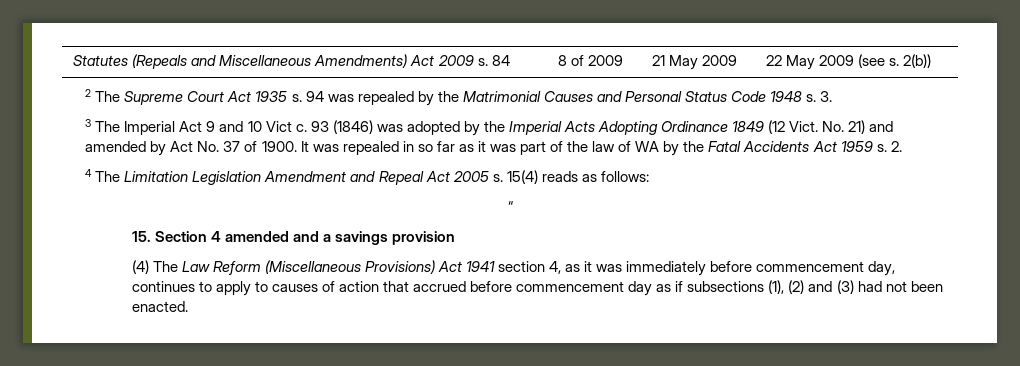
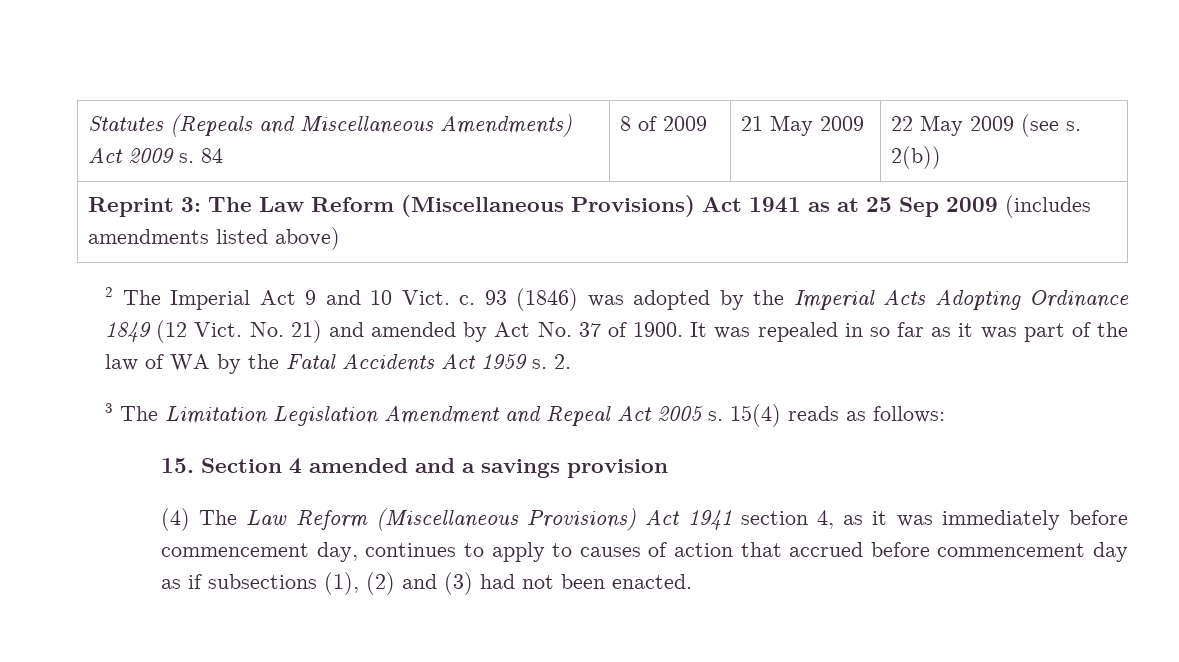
[85,89,833,106] [85,119,92,127] // 2 The Supreme Court Act 1935 s. 94 was repealed by the Matrimonial Causes and Personal Status Code 1948 s. 3. // 3 -> [88,195,1092,218] [88,227,341,250] [105,287,114,297] // Reprint 3: The Law Reform (Miscellaneous Provisions) Act 1941 as at 25 Sep 2009 (includes amendments listed above) // 2
[265,121,292,132] Vict -> [401,290,450,305] Vict.
[85,169,93,177] 4 -> [105,403,114,413] 3
[507,201,513,212] // “ -> (946, 414) none

